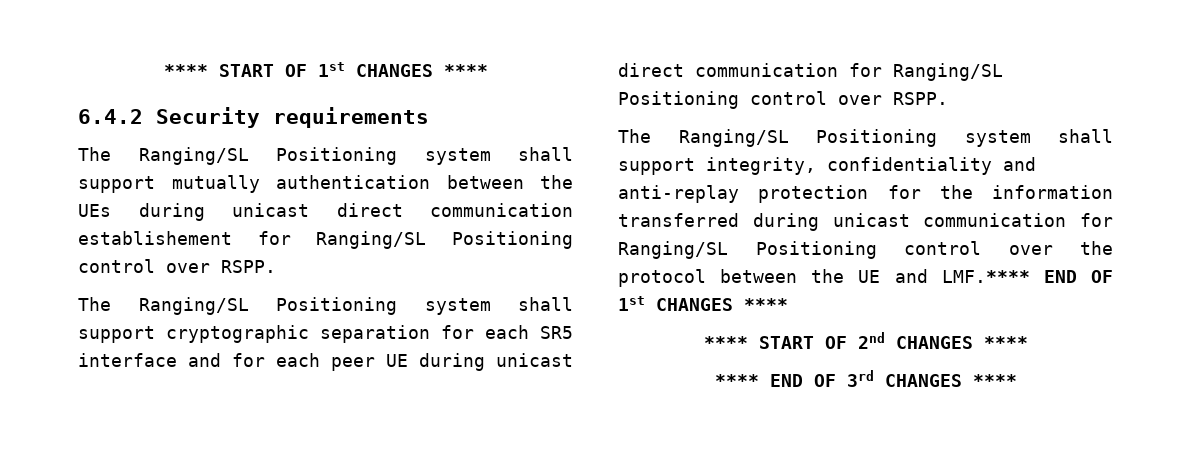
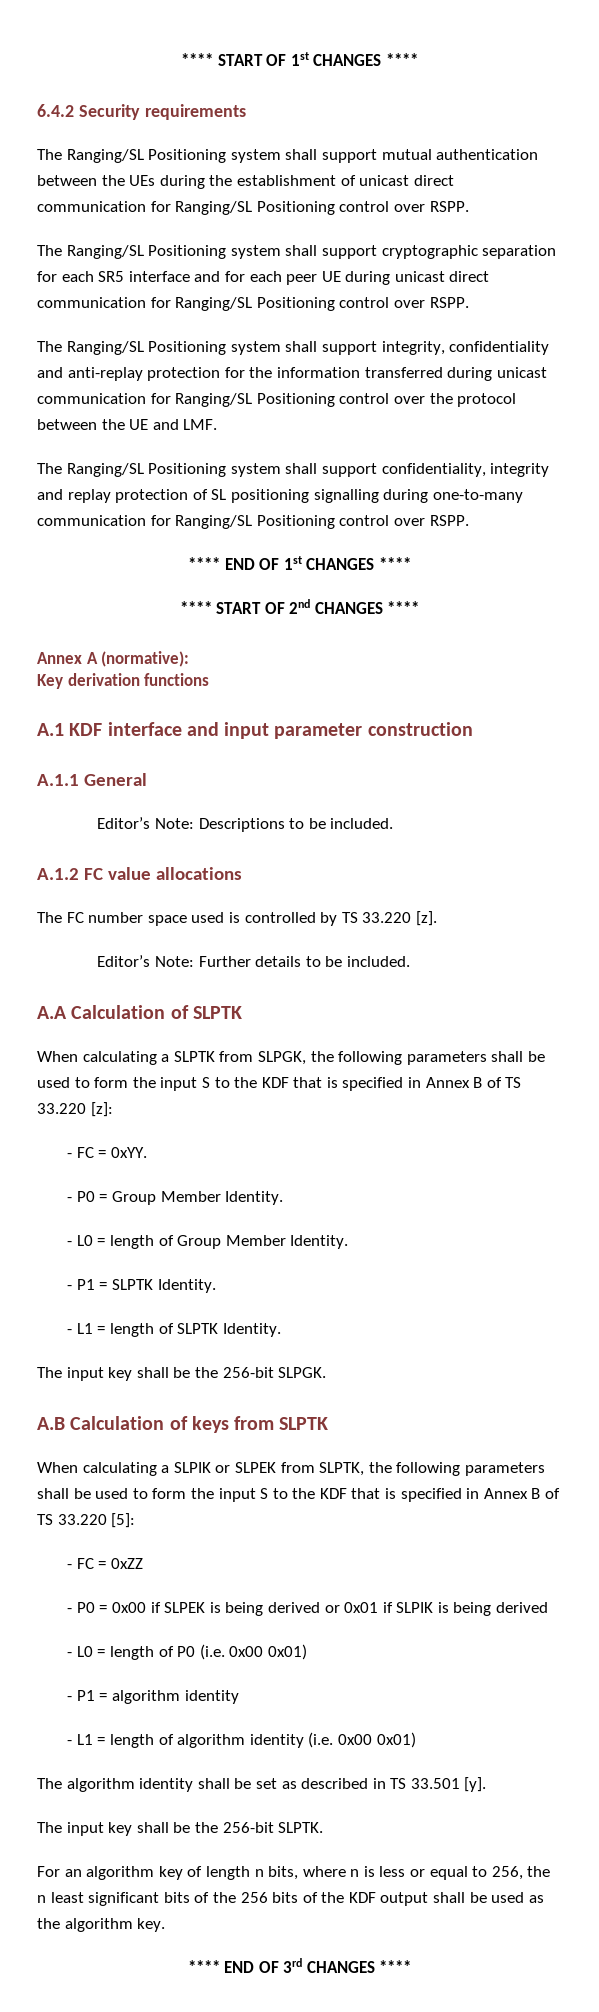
[171,175,260,193] mutually -> [381,149,432,160] mutual
[232,203,573,217] [78,231,232,245] unicast direct communication establishement -> [209,175,454,186] [37,201,146,212] the establishment of unicast direct communication
[941,270,1030,283] LMF.**** -> [183,419,218,430] [37,463,550,477] [37,489,523,503] [37,515,469,529] [188,557,221,570] LMF. // The Ranging/SL Positioning system shall support confidentiality, integrity and replay protection of SL positioning signalling during one-to-many communication for Ranging/SL Positioning control over RSPP. // ****
(1028, 342) none -> [37,651,190,667] [37,673,210,689] [37,722,473,739] [37,773,147,786] [97,817,394,832] [37,867,242,880] [37,911,437,926] [97,955,410,967] [37,1005,242,1019] [37,1051,545,1065] [37,1077,522,1091] [37,1102,113,1117] [67,1147,147,1158] [67,1191,284,1205] [67,1235,349,1249] [67,1279,216,1293] [67,1323,281,1337] [37,1367,327,1381] [37,1416,329,1433] [37,1462,545,1476] [37,1488,561,1502] [37,1513,136,1528] [67,1558,143,1569] [67,1602,549,1616] [67,1644,307,1660] [67,1690,239,1704] [67,1732,416,1748] [37,1777,487,1792] [37,1822,324,1836] [37,1866,551,1880] [37,1892,544,1906] [37,1918,166,1932] // Annex A (normative): // Key derivation functions // A.1 KDF interface and input parameter construction // A.1.1 General // Editor’s Note: Descriptions to be included. // A.1.2 FC value allocations // The FC number space used is controlled by TS 33.220 [z]. // Editor’s Note: Further details to be included. // A.A Calculation of SLPTK // When calculating a SLPTK from SLPGK, the following parameters shall be used to form the input S to the KDF that is specified in Annex B of TS 33.220 [z]: // - FC = 0xYY. // - P0 = Group Member Identity. // - L0 = length of Group Member Identity. // - P1 = SLPTK Identity. // - L1 = length of SLPTK Identity. // The input key shall be the 256-bit SLPGK. // A.B Calculation of keys from SLPTK // When calculating a SLPIK or SLPEK from SLPTK, the following parameters shall be used to form the input S to the KDF that is specified in Annex B of TS 33.220 [5]: // - FC = 0xZZ // - P0 = 0x00 if SLPEK is being derived or 0x01 if SLPIK is being derived // - L0 = length of P0 (i.e. 0x00 0x01) // - P1 = algorithm identity // - L1 = length of algorithm identity (i.e. 0x00 0x01) // The algorithm identity shall be set as described in TS 33.501 [y]. // The input key shall be the 256-bit SLPTK. // For an algorithm key of length n bits, where n is less or equal to 256, the n least significant bits of the 256 bits of the KDF output shall be used as the algorithm key.

